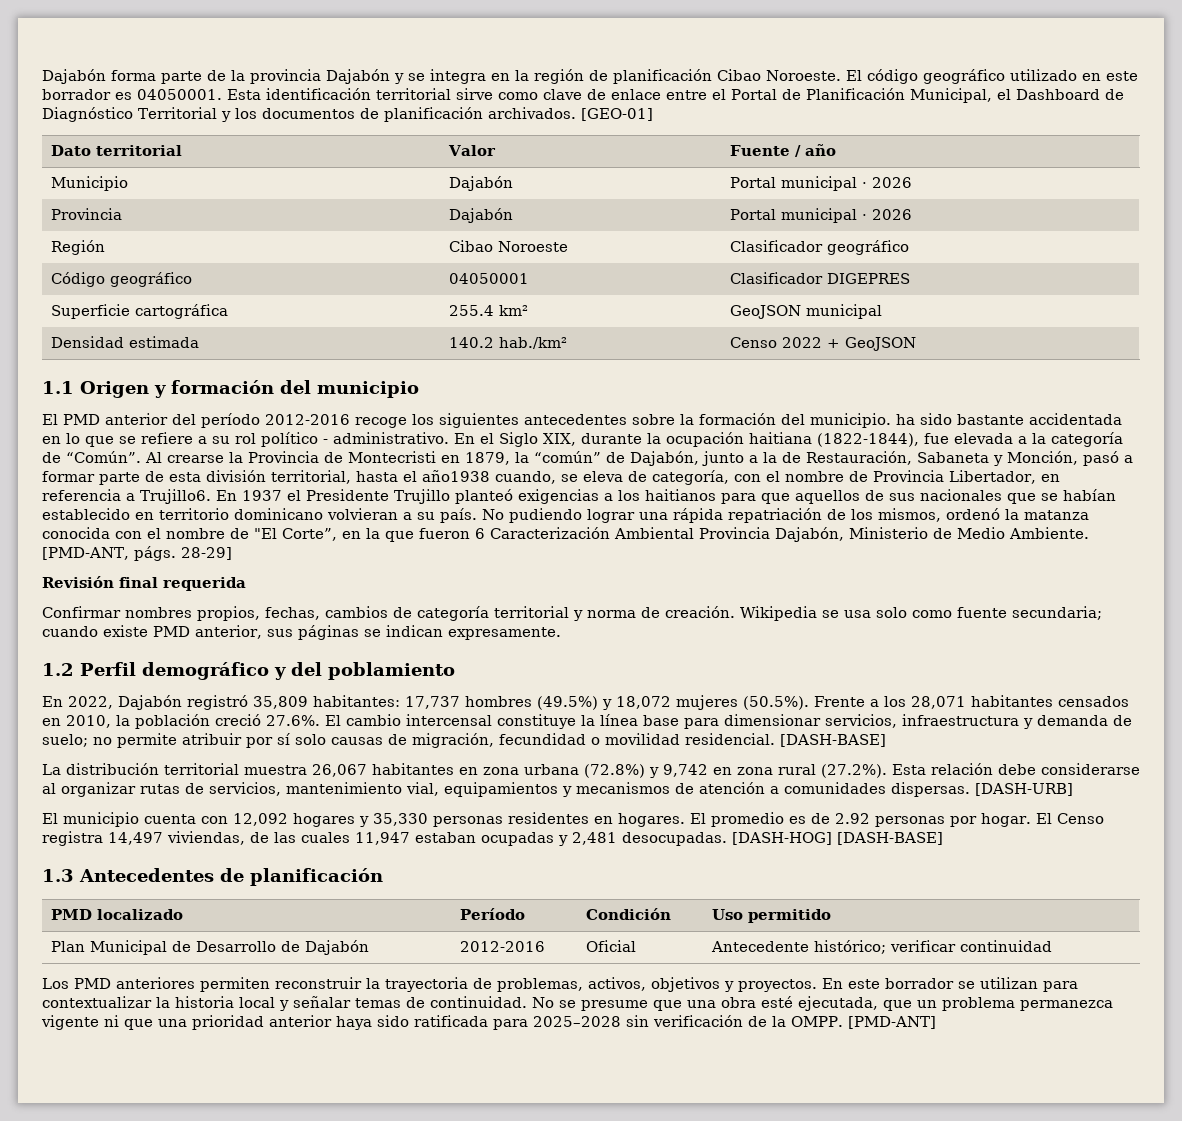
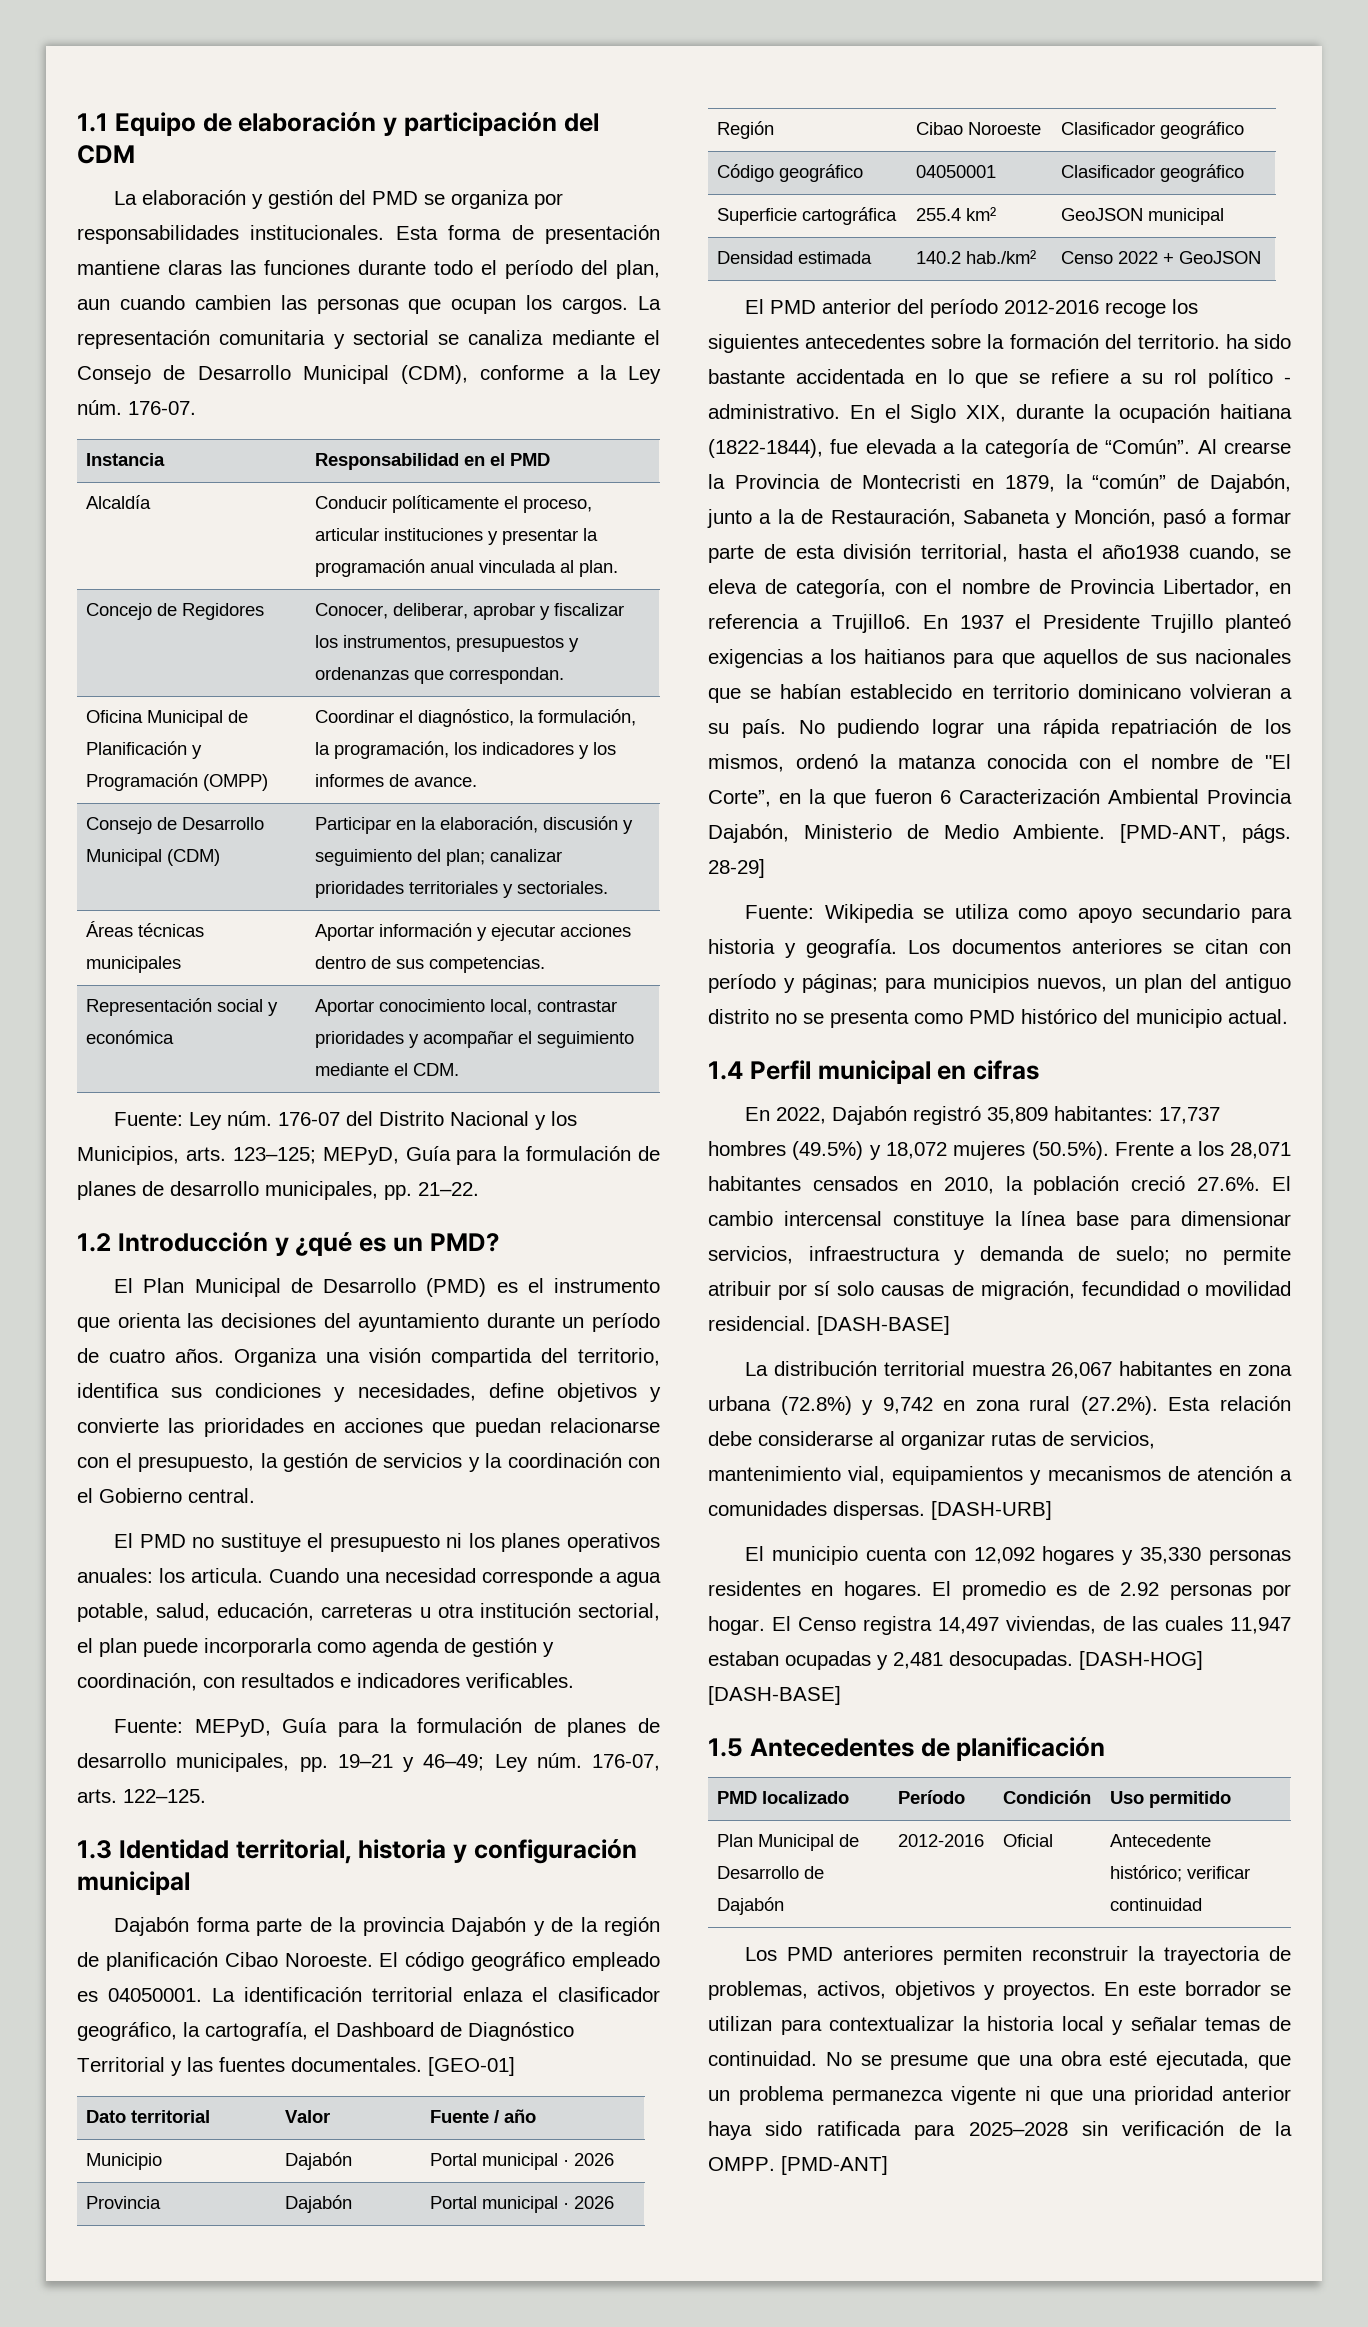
(42, 76) none -> [77,112,599,136] [77,145,135,164] [114,190,564,209] [77,225,660,244] [77,260,660,279] [77,295,662,314] [77,330,660,349] [77,365,661,384] [77,400,196,415] [85,453,165,466] [314,453,550,470] [85,495,151,509] [314,495,592,513] [314,528,598,545] [314,559,618,577] [85,603,264,620] [314,603,624,620] [314,635,579,652] [314,667,564,684] [85,710,248,727] [85,741,202,759] [85,773,268,791] [314,709,636,727] [314,741,616,759] [314,774,477,787] [85,817,264,834] [85,849,220,866] [314,816,633,834] [314,849,562,866] [314,881,608,898] [85,921,204,937] [85,956,181,973] [314,923,631,941] [314,956,545,973] [85,998,278,1016] [85,1030,174,1044] [314,999,617,1016] [314,1030,634,1048] [314,1063,459,1076] [114,1111,578,1130] [77,1146,660,1165] [77,1181,479,1200] [77,1232,499,1256] [114,1278,661,1297] [77,1313,660,1332] [77,1348,660,1367] [77,1383,661,1402] [77,1418,660,1437] [77,1453,660,1472] [77,1488,255,1503] [114,1533,660,1552] [77,1568,661,1587] [77,1603,661,1622] [77,1638,554,1657] [77,1673,574,1691] [114,1718,661,1737] [77,1753,660,1772] [77,1789,206,1803] [77,1839,637,1864] [77,1871,190,1895] 1.1 Equipo de elaboración y participación del CDM // La elaboración y gestión del PMD se organiza por responsabilidades institucionales. Esta forma de presentación mantiene claras las funciones durante todo el período del plan, aun cuando cambien las personas que ocupan los cargos. La representación comunitaria y sectorial se canaliza mediante el Consejo de Desarrollo Municipal (CDM), conforme a la Ley núm. 176-07. // Instancia | Responsabilidad en el PMD // Alcaldía | Conducir políticamente el proceso, articular instituciones y presentar la programación anual vinculada al plan. // Concejo de Regidores | Conocer, deliberar, aprobar y fiscalizar los instrumentos, presupuestos y ordenanzas que correspondan. // Oficina Municipal de Planificación y Programación (OMPP) | Coordinar el diagnóstico, la formulación, la programación, los indicadores y los informes de avance. // Consejo de Desarrollo Municipal (CDM) | Participar en la elaboración, discusión y seguimiento del plan; canalizar prioridades territoriales y sectoriales. // Áreas técnicas municipales | Aportar información y ejecutar acciones dentro de sus competencias. // Representación social y económica | Aportar conocimiento local, contrastar prioridades y acompañar el seguimiento mediante el CDM. // Fuente: Ley núm. 176-07 del Distrito Nacional y los Municipios, arts. 123–125; MEPyD, Guía para la formulación de planes de desarrollo municipales, pp. 21–22. // 1.2 Introducción y ¿qué es un PMD? // El Plan Municipal de Desarrollo (PMD) es el instrumento que orienta las decisiones del ayuntamiento durante un período de cuatro años. Organiza una visión compartida del territorio, identifica sus condiciones y necesidades, define objetivos y convierte las prioridades en acciones que puedan relacionarse con el presupuesto, la gestión de servicios y la coordinación con el Gobierno central. // El PMD no sustituye el presupuesto ni los planes operativos anuales: los articula. Cuando una necesidad corresponde a agua potable, salud, educación, carreteras u otra institución sectorial, el plan puede incorporarla como agenda de gestión y coordinación, con resultados e indicadores verificables. // Fuente: MEPyD, Guía para la formulación de planes de desarrollo municipales, pp. 19–21 y 46–49; Ley núm. 176-07, arts. 122–125. // 1.3 Identidad territorial, historia y configuración municipal //
[408,69,510,84] se integra en -> [551,1917,574,1932] de
[1010,69,1138,81] [42,89,111,100] utilizado en este borrador -> [571,1952,660,1971] empleado
[227,89,261,100] Esta -> [212,1988,235,2002] La
[456,88,992,103] sirve como clave de enlace entre el Portal de Planificación Municipal, -> [463,1987,660,2002] [77,2022,308,2041] enlaza el clasificador geográfico, la cartografía,
[234,107,576,122] los documentos de planificación archivados. -> [187,2057,422,2072] las fuentes documentales.
[826,273,910,284] DIGEPRES -> [1159,164,1244,182] geográfico
[42,380,419,398] // 1.1 Origen y formación del municipio -> (1261, 257) none
[810,413,891,428] municipio. -> [1137,334,1220,349] territorio.
[42,576,246,591] [42,606,1102,621] [42,625,561,640] [42,662,455,680] Revisión final requerida // Confirmar nombres propios, fechas, cambios de categoría territorial y norma de creación. Wikipedia se usa solo como fuente secundaria; cuando existe PMD anterior, sus páginas se indican expresamente. // 1.2 Perfil demográfico y del poblamiento -> [745,904,1292,923] [708,939,1291,958] [708,974,1291,993] [708,1009,1288,1028] [708,1060,1039,1084] Fuente: Wikipedia se utiliza como apoyo secundario para historia y geografía. Los documentos anteriores se citan con período y páginas; para municipios nuevos, un plan del antiguo distrito no se presenta como PMD histórico del municipio actual. // 1.4 Perfil municipal en cifras
[42,869,74,882] 1.3 -> [708,1738,743,1757] 1.5

